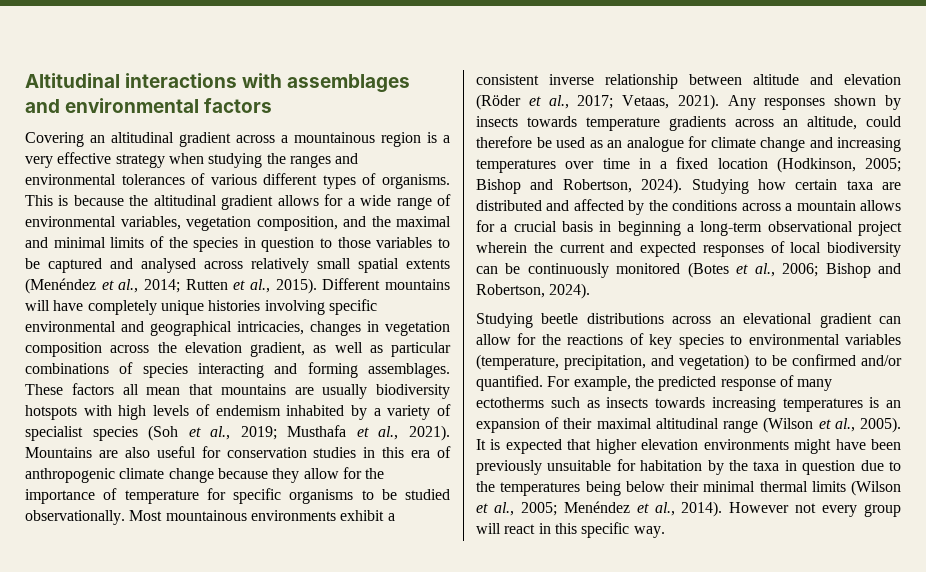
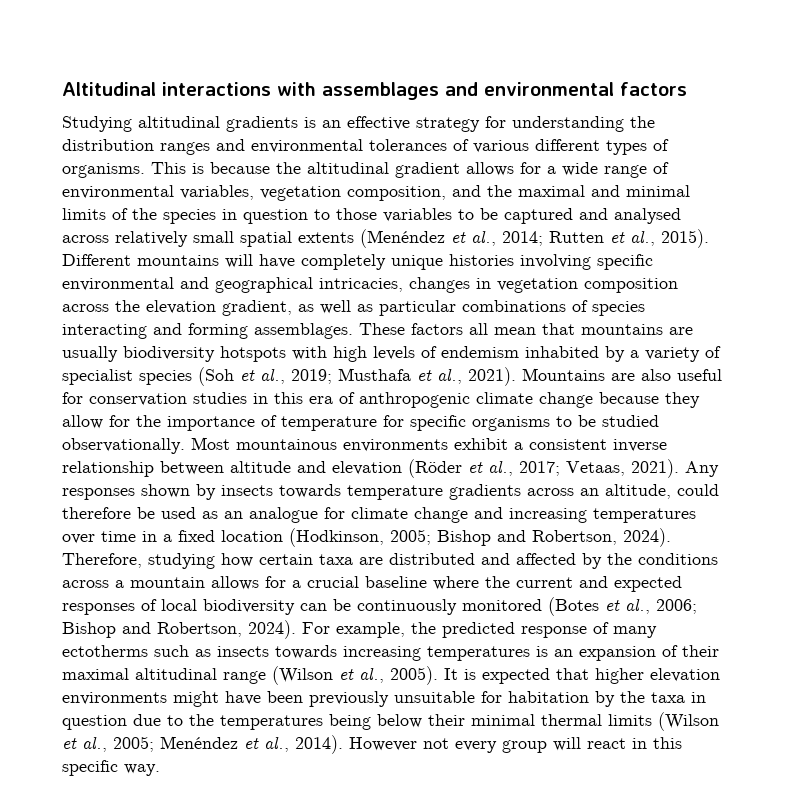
[25,132,450,147] [25,152,286,168] Covering an altitudinal gradient across a mountainous region is a very effective strategy when studying the -> [62,116,655,132] [62,139,154,151] Studying altitudinal gradients is an effective strategy for understanding the distribution
[691,179,749,194] Studying -> [62,553,215,569] Therefore, studying
[562,221,902,236] [476,242,527,253] basis in beginning a long-term observational project wherein -> [365,576,479,590] baseline where
[476,313,901,328] [476,333,901,349] [476,354,903,370] [476,375,543,391] // Studying beetle distributions across an elevational gradient can allow for the reactions of key species to environmental variables (temperature, precipitation, and vegetation) to be confirmed and/or quantified. -> (296, 629) none

